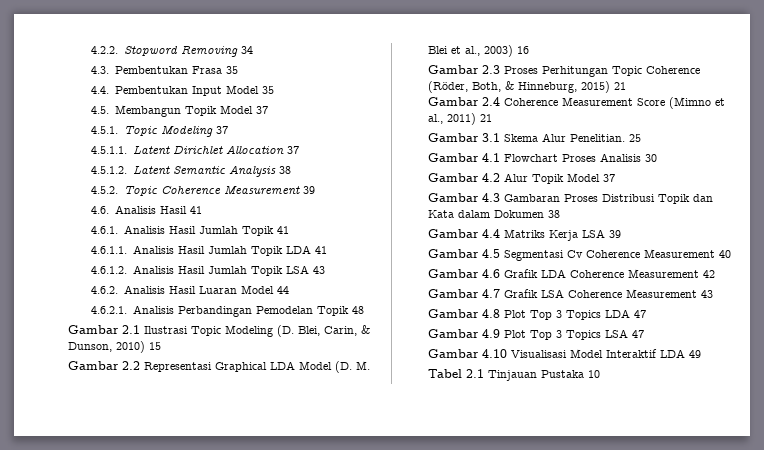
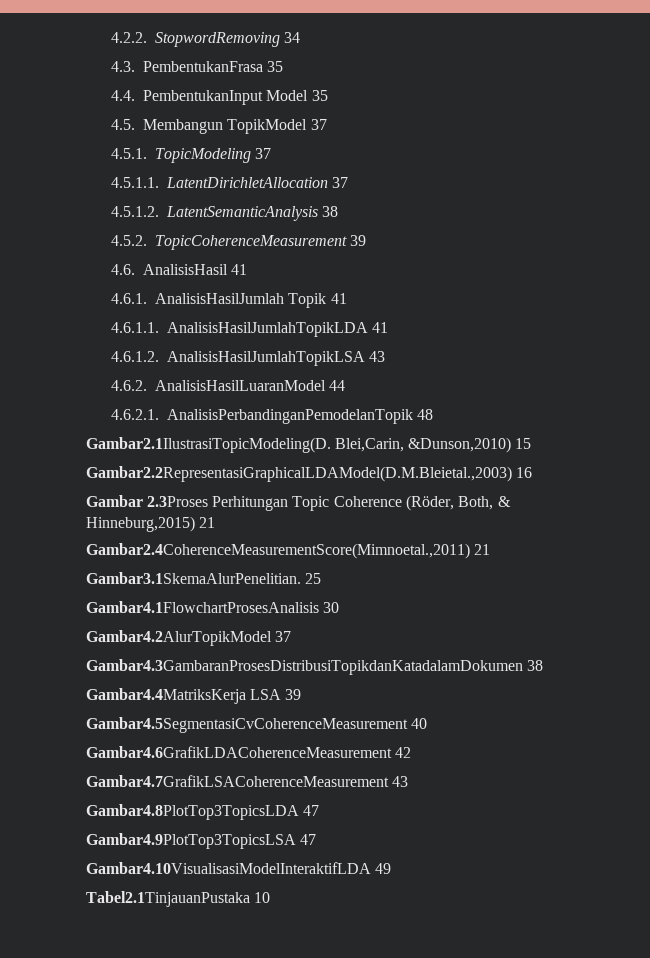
[123,46,238,57] Stopword Removing -> [155,32,281,47] StopwordRemoving
[114,66,222,74] Pembentukan Frasa -> [143,61,264,72] PembentukanFrasa
[114,86,222,96] Pembentukan Input -> [143,90,264,105] PembentukanInput
[184,105,253,116] Topik Model -> [227,119,308,134] TopikModel
[123,126,213,137] Topic Modeling -> [155,148,252,163] TopicModeling
[132,145,284,155] Latent Dirichlet Allocation -> [166,177,329,188] LatentDirichletAllocation
[132,165,276,177] Latent Semantic Analysis -> [166,206,319,221] LatentSemanticAnalysis
[123,186,300,196] Topic Coherence Measurement -> [155,235,348,250] TopicCoherenceMeasurement
[114,205,187,214] Analisis Hasil -> [143,264,229,275] AnalisisHasil
[123,225,238,234] Analisis Hasil Jumlah -> [155,293,285,304] AnalisisHasilJumlah
[132,245,327,256] [90,265,325,276] [90,285,289,294] [90,305,364,317] [68,325,371,337] [68,341,162,353] [68,361,371,373] [428,45,514,57] Analisis Hasil Jumlah Topik LDA 41 // 4.6.1.2. Analisis Hasil Jumlah Topik LSA 43 // 4.6.2. Analisis Hasil Luaran Model 44 // 4.6.2.1. Analisis Perbandingan Pemodelan Topik 48 // Gambar 2.1 Ilustrasi Topic Modeling (D. Blei, Carin, & Dunson, 2010) 15 // Gambar 2.2 Representasi Graphical LDA Model (D. M. Blei et al., 2003) -> [167,322,389,337] [111,351,386,366] [111,380,346,391] [111,409,434,424] [85,437,532,453] [85,466,512,482] AnalisisHasilJumlahTopikLDA 41 // 4.6.1.2. AnalisisHasilJumlahTopikLSA 43 // 4.6.2. AnalisisHasilLuaranModel 44 // 4.6.2.1. AnalisisPerbandinganPemodelanTopik 48 // Gambar2.1IlustrasiTopicModeling(D. Blei,Carin, &Dunson,2010) 15 // Gambar2.2RepresentasiGraphicalLDAModel(D.M.Bleietal.,2003)
[482,65,539,74] 2.3 Proses -> [146,496,208,507] 2.3Proses
[518,81,627,93] [428,97,726,109] [428,113,493,125] [428,133,642,142] [428,153,658,162] [428,173,616,184] [428,193,714,204] [428,210,561,218] [428,229,622,241] [428,249,732,261] [428,269,716,278] [428,289,714,298] [428,309,647,320] [428,329,645,340] [428,349,702,358] [428,369,585,381] Hinneburg, 2015) 21 // Gambar 2.4 Coherence Measurement Score (Mimno et al., 2011) 21 // Gambar 3.1 Skema Alur Penelitian. 25 // Gambar 4.1 Flowchart Proses Analisis 30 // Gambar 4.2 Alur Topik Model 37 // Gambar 4.3 Gambaran Proses Distribusi Topik dan Kata dalam Dokumen 38 // Gambar 4.4 Matriks Kerja LSA 39 // Gambar 4.5 Segmentasi Cv Coherence Measurement 40 // Gambar 4.6 Grafik LDA Coherence Measurement 42 // Gambar 4.7 Grafik LSA Coherence Measurement 43 // Gambar 4.8 Plot Top 3 Topics LDA 47 // Gambar 4.9 Plot Top 3 Topics LSA 47 // Gambar 4.10 Visualisasi Model Interaktif LDA 49 // Tabel 2.1 Tinjauan Pustaka -> [85,516,215,532] [85,543,490,559] [85,572,321,584] [85,601,339,613] [85,630,291,646] [85,659,543,675] [85,688,302,704] [85,717,427,733] [85,746,411,758] [85,775,408,787] [85,804,319,820] [85,833,316,849] [85,862,391,874] [85,891,250,907] Hinneburg,2015) 21 // Gambar2.4CoherenceMeasurementScore(Mimnoetal.,2011) 21 // Gambar3.1SkemaAlurPenelitian. 25 // Gambar4.1FlowchartProsesAnalisis 30 // Gambar4.2AlurTopikModel 37 // Gambar4.3GambaranProsesDistribusiTopikdanKatadalamDokumen 38 // Gambar4.4MatriksKerja LSA 39 // Gambar4.5SegmentasiCvCoherenceMeasurement 40 // Gambar4.6GrafikLDACoherenceMeasurement 42 // Gambar4.7GrafikLSACoherenceMeasurement 43 // Gambar4.8PlotTop3TopicsLDA 47 // Gambar4.9PlotTop3TopicsLSA 47 // Gambar4.10VisualisasiModelInteraktifLDA 49 // Tabel2.1TinjauanPustaka

